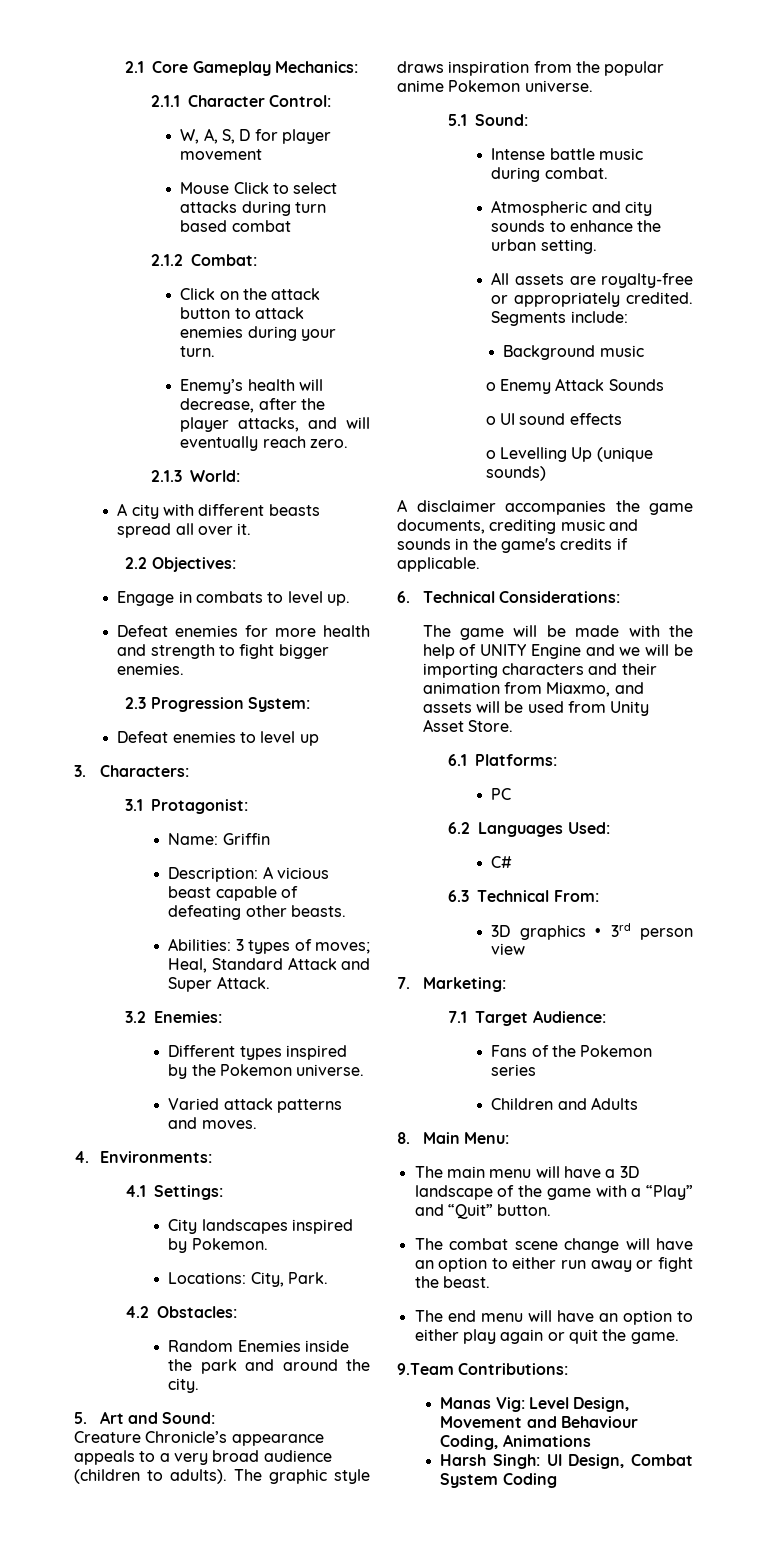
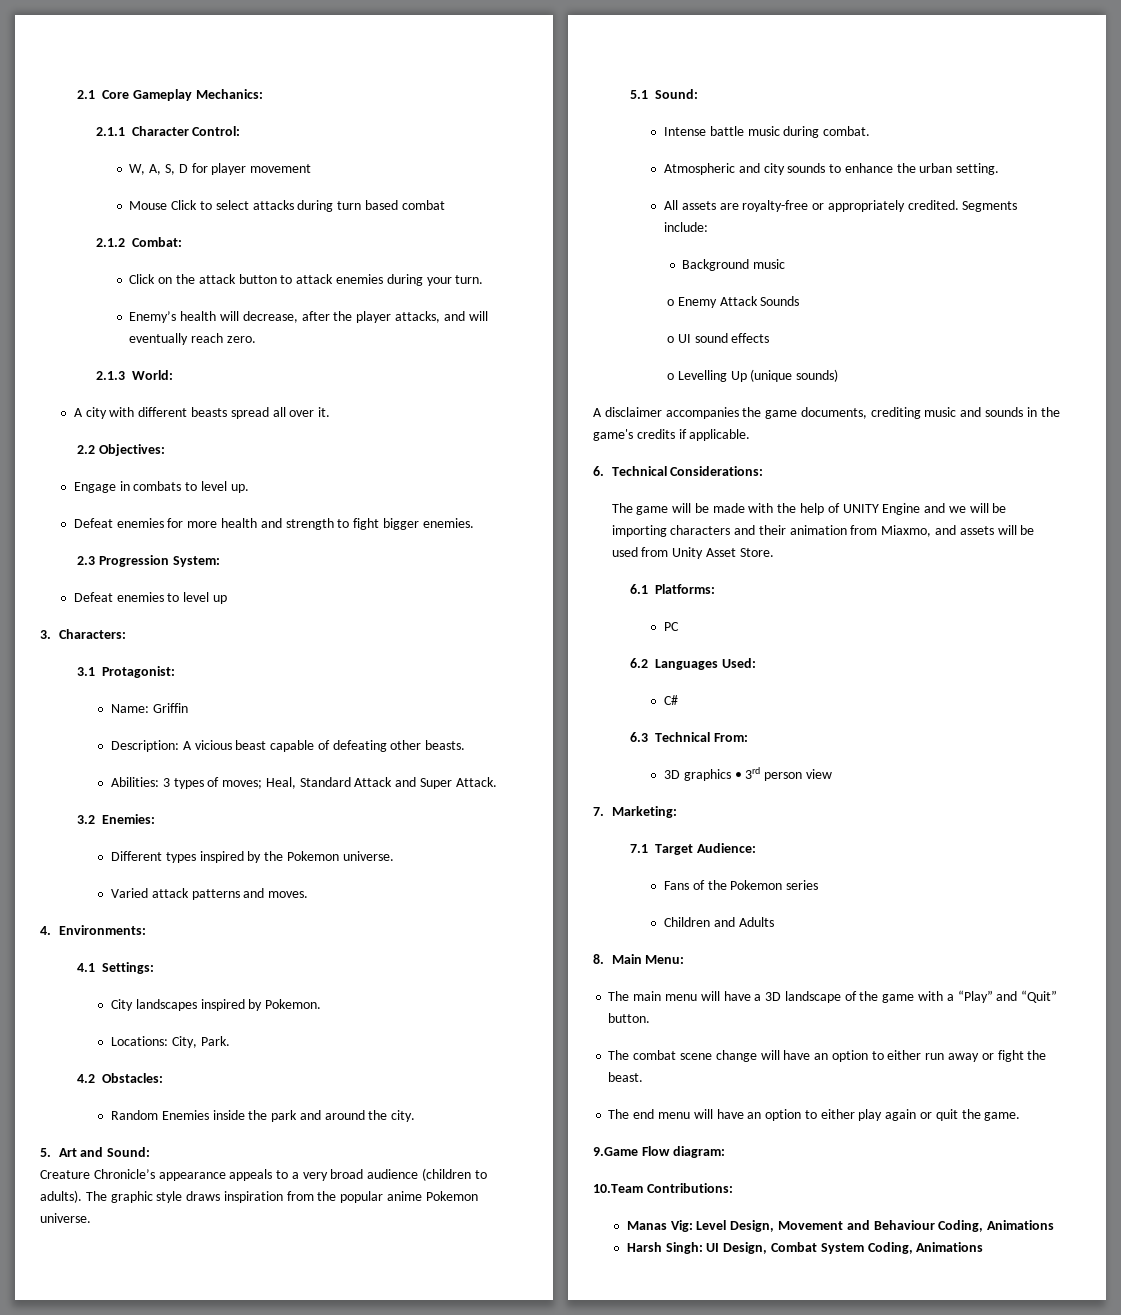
[397,1363,454,1375] 9.Team -> [593,1146,725,1158] [593,1184,643,1193] 9.Game Flow diagram: // 10.Team
[502,1473,557,1488] Coding -> [867,1242,984,1254] Coding, Animations

